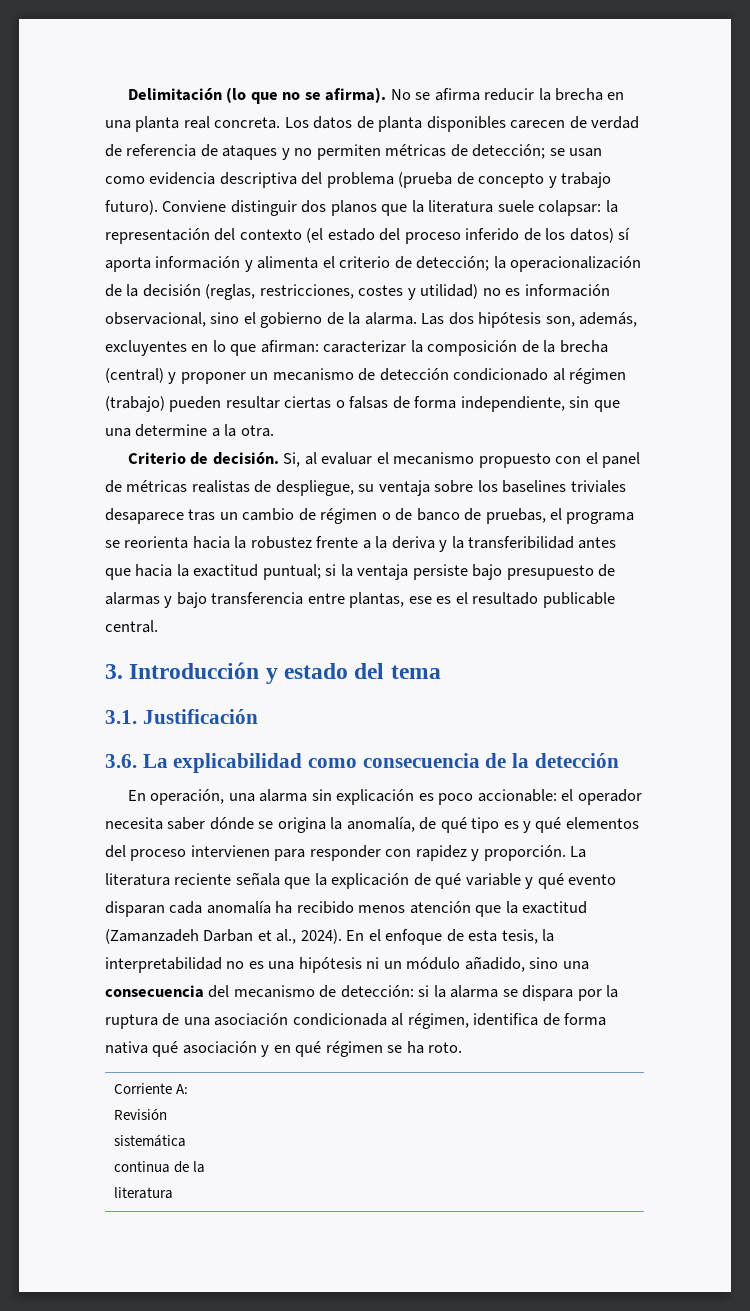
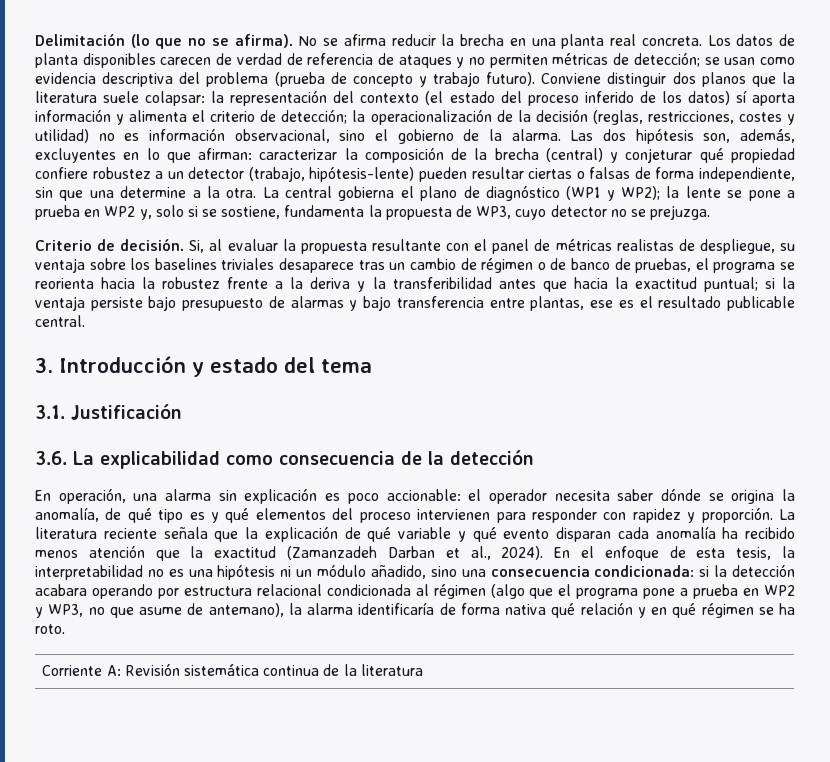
[180,368,627,384] [105,396,165,412] proponer un mecanismo de detección condicionado al régimen (trabajo) -> [625,148,795,163] [35,166,415,182] conjeturar qué propiedad confiere robustez a un detector (trabajo, hipótesis-lente)
(274, 431) none -> [262,185,796,201] [35,205,711,220] La central gobierna el plano de diagnóstico (WP1 y WP2); la lente se pone a prueba en WP2 y, solo si se sostiene, fundamenta la propuesta de WP3, cuyo detector no se prejuzga.
[376,452,551,468] el mecanismo propuesto -> [282,239,441,254] la propuesta resultante
[208,985,619,1001] [105,1013,539,1029] del mecanismo de detección: si la alarma se dispara por la ruptura de una asociación condicionada al régimen, identifica -> [594,564,796,577] [35,584,795,599] [35,602,435,618] condicionada: si la detección acabara operando por estructura relacional condicionada al régimen (algo que el programa pone a prueba en WP2 y WP3, no que asume de antemano), la alarma identificaría
[182,1041,257,1054] asociación -> [580,602,633,615] relación

